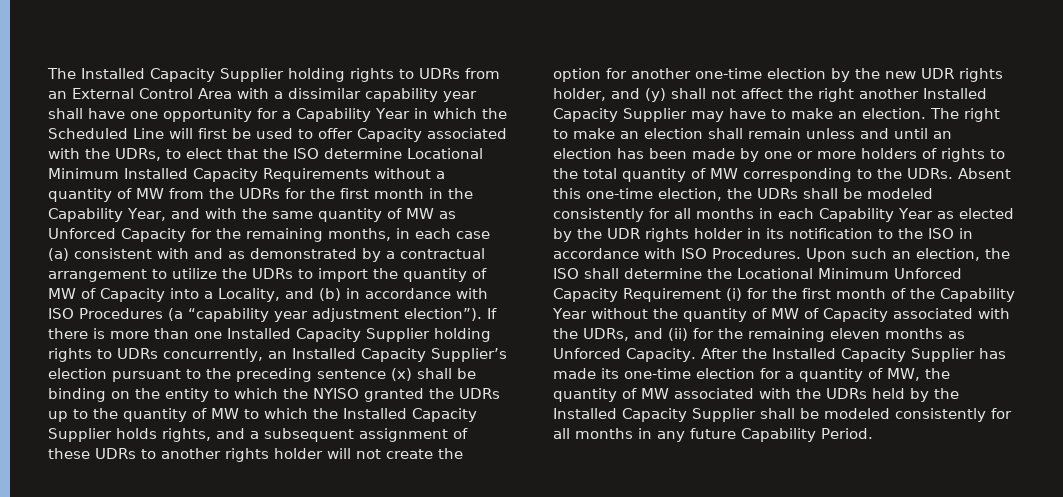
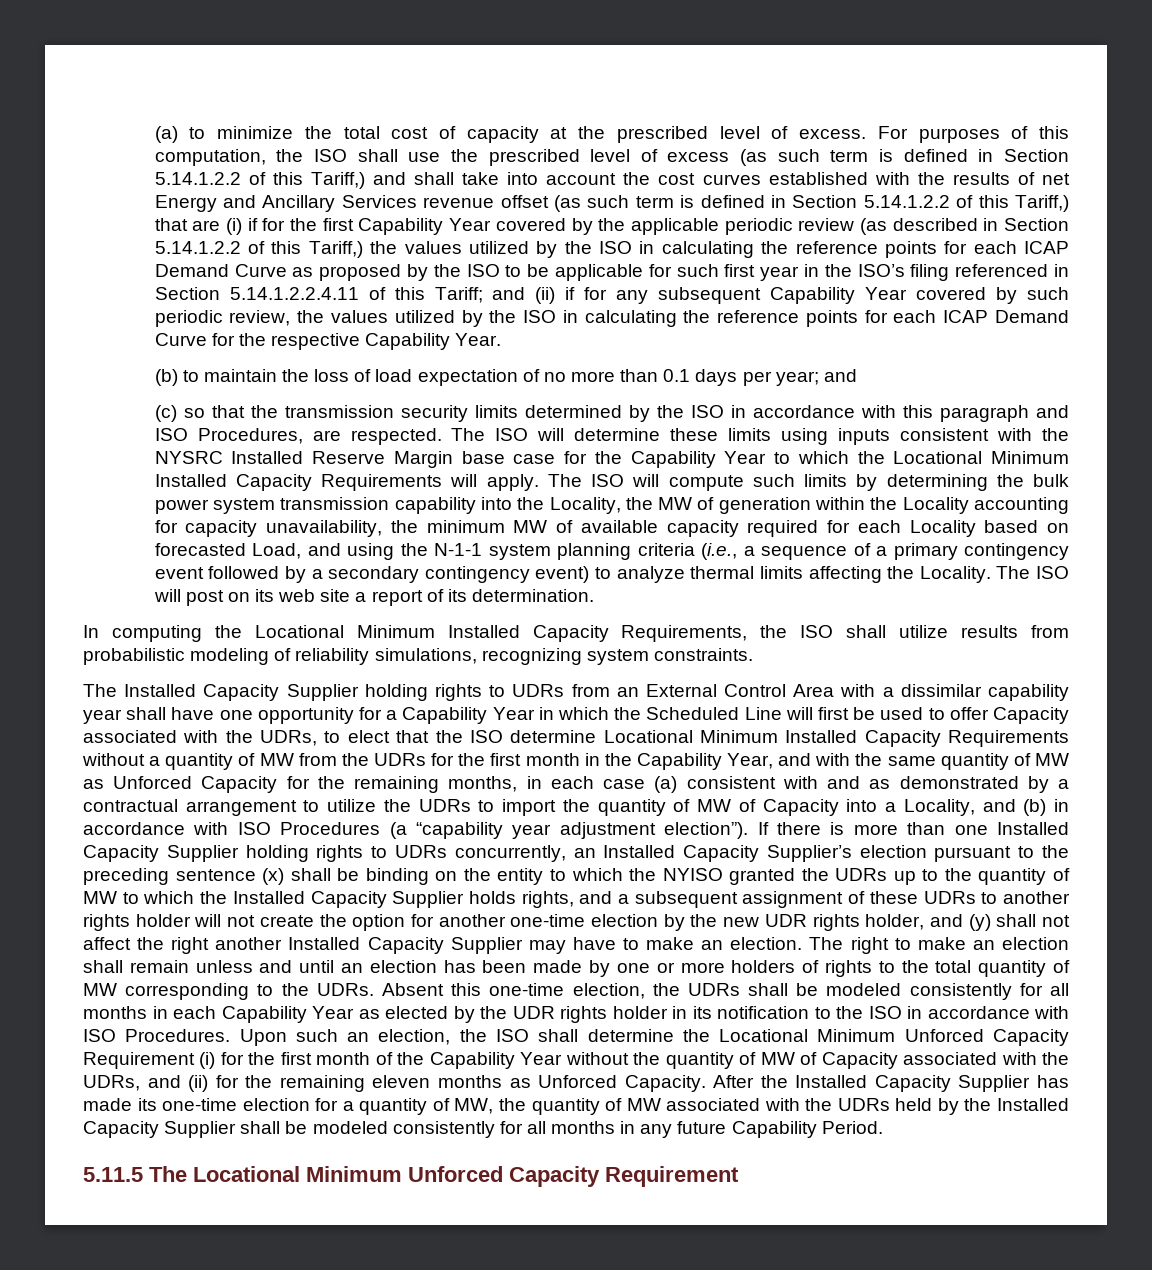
(47, 73) none -> [154,126,1070,143] [154,149,1069,166] [154,172,1070,189] [154,195,1069,212] [154,218,1070,235] [154,241,1069,258] [154,264,1069,281] [154,287,1069,304] [154,310,1069,327] [154,333,502,350] [154,369,857,386] [154,405,1069,422] [154,428,1069,445] [154,451,1069,468] [154,474,1069,491] [154,497,1069,514] [154,520,1069,537] [154,543,1069,560] [154,566,1070,583] [153,589,594,606] [83,625,1069,642] [83,648,753,665] (a) to minimize the total cost of capacity at the prescribed level of excess. For purposes of this computation, the ISO shall use the prescribed level of excess (as such term is defined in Section 5.14.1.2.2 of this Tariff,) and shall take into account the cost curves established with the results of net Energy and Ancillary Services revenue offset (as such term is defined in Section 5.14.1.2.2 of this Tariff,) that are (i) if for the first Capability Year covered by the applicable periodic review (as described in Section 5.14.1.2.2 of this Tariff,) the values utilized by the ISO in calculating the reference points for each ICAP Demand Curve as proposed by the ISO to be applicable for such first year in the ISO’s filing referenced in Section 5.14.1.2.2.4.11 of this Tariff; and (ii) if for any subsequent Capability Year covered by such periodic review, the values utilized by the ISO in calculating the reference points for each ICAP Demand Curve for the respective Capability Year. // (b) to maintain the loss of load expectation of no more than 0.1 days per year; and // (c) so that the transmission security limits determined by the ISO in accordance with this paragraph and ISO Procedures, are respected. The ISO will determine these limits using inputs consistent with the NYSRC Installed Reserve Margin base case for the Capability Year to which the Locational Minimum Installed Capacity Requirements will apply. The ISO will compute such limits by determining the bulk power system transmission capability into the Locality, the MW of generation within the Locality accounting for capacity unavailability, the minimum MW of available capacity required for each Locality based on forecasted Load, and using the N-1-1 system planning criteria (i.e., a sequence of a primary contingency event followed by a secondary contingency event) to analyze thermal limits affecting the Locality. The ISO will post on its web site a report of its determination. // In computing the Locational Minimum Installed Capacity Requirements, the ISO shall utilize results from probabilistic modeling of reliability simulations, recognizing system constraints. //
(873, 433) none -> [83,1166,739,1187] // 5.11.5 The Locational Minimum Unforced Capacity Requirement

